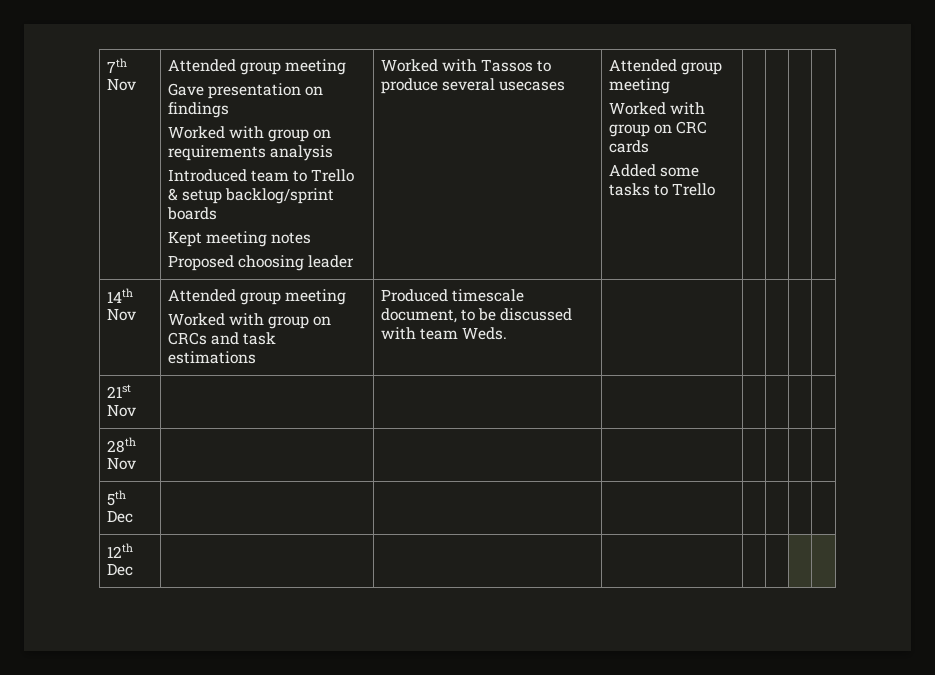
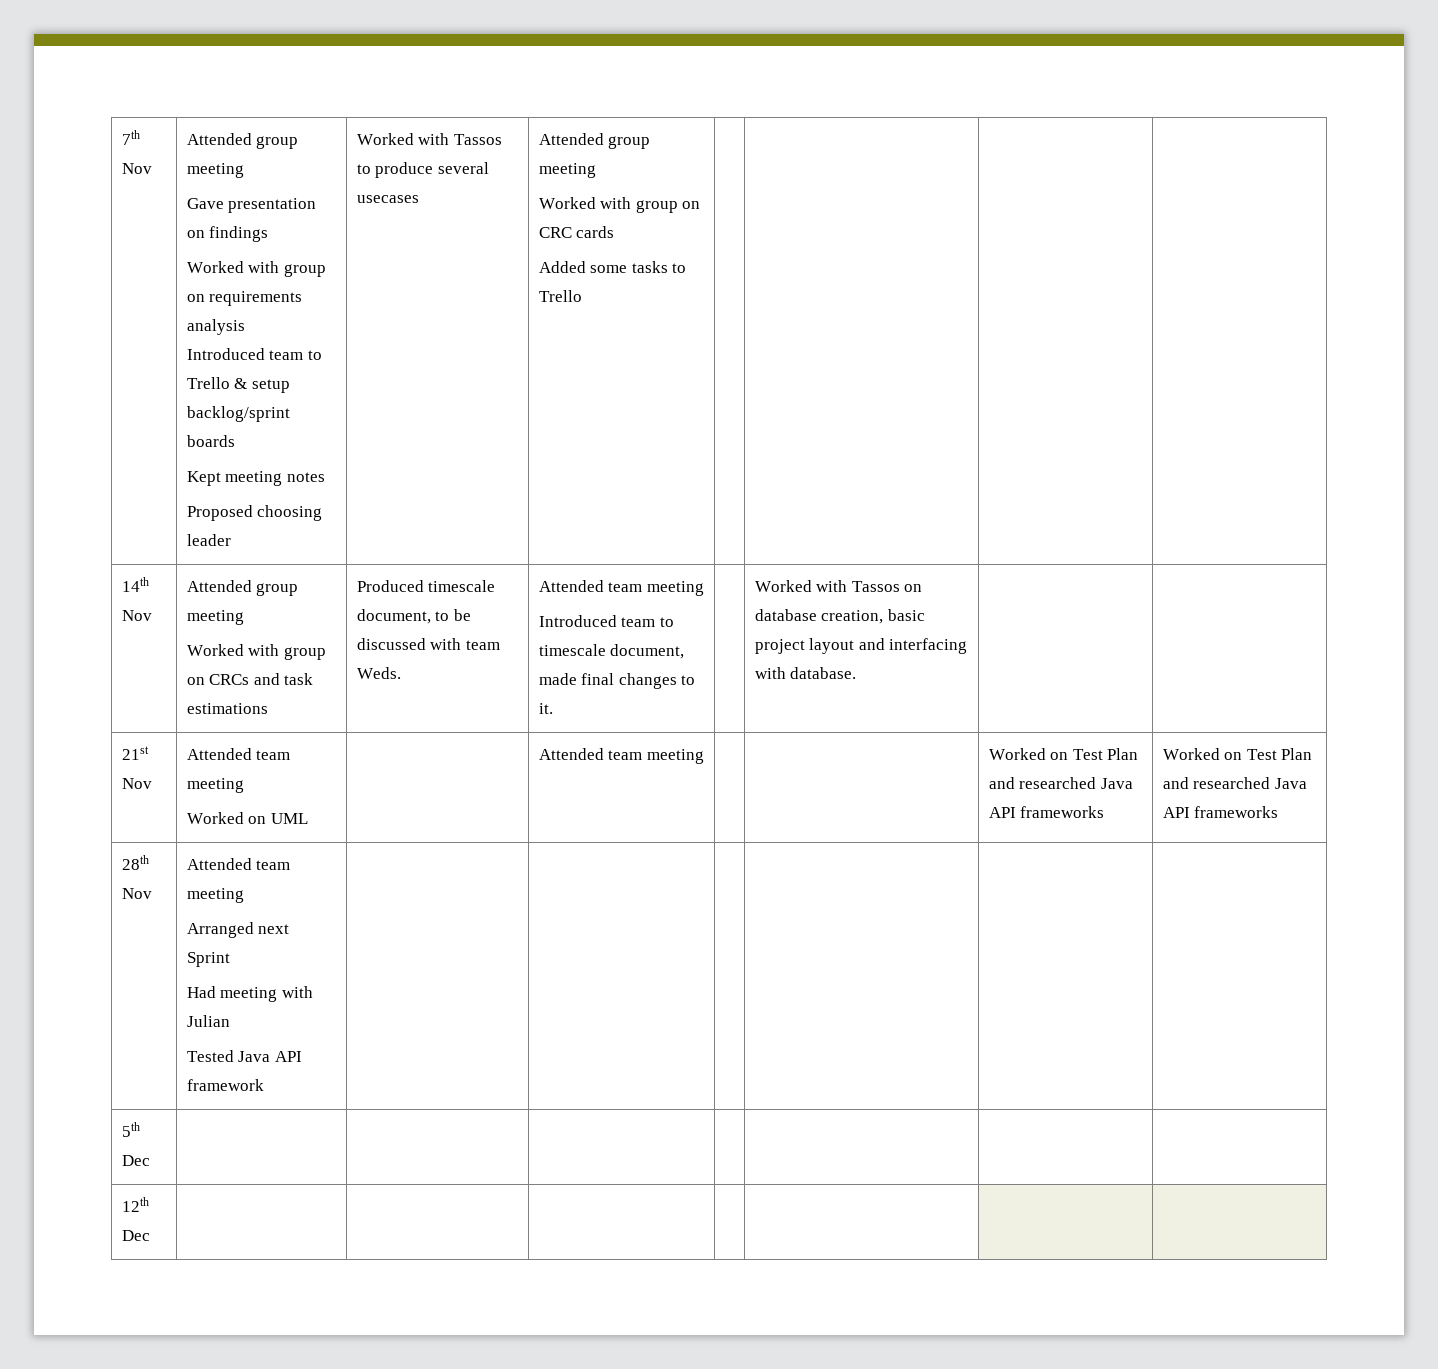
[106,384,131,398] [106,404,136,417] [106,437,136,453] [106,457,136,470] | | | | // 21st Nov | | | | | | | // 28th Nov | -> [538,580,704,596] [538,615,674,627] [538,644,685,659] [538,673,696,689] [538,703,553,714] [754,580,923,592] [754,609,925,624] [754,638,968,654] [754,667,857,679] [121,746,149,760] [121,778,152,789] [186,748,291,760] [186,778,244,793] [186,812,308,824] [538,748,704,764] [988,748,1139,760] [988,777,1133,789] [988,806,1105,818] [1162,748,1313,760] [1162,777,1307,789] [1162,806,1279,818] [121,855,149,870] [121,888,152,899] [186,858,291,870] [186,888,244,903] [186,922,290,938] [186,952,230,967] [186,986,313,1002] [186,1015,230,1027] [186,1050,302,1062] [186,1079,264,1091] Attended team meeting // Introduced team to timescale document, made final changes to it. | | Worked with Tassos on database creation, basic project layout and interfacing with database. | | // 21st Nov | Attended team meeting // Worked on UML | | Attended team meeting | | | Worked on Test Plan and researched Java API frameworks | Worked on Test Plan and researched Java API frameworks // 28th Nov | Attended team meeting // Arranged next Sprint // Had meeting with Julian // Tested Java API framework

